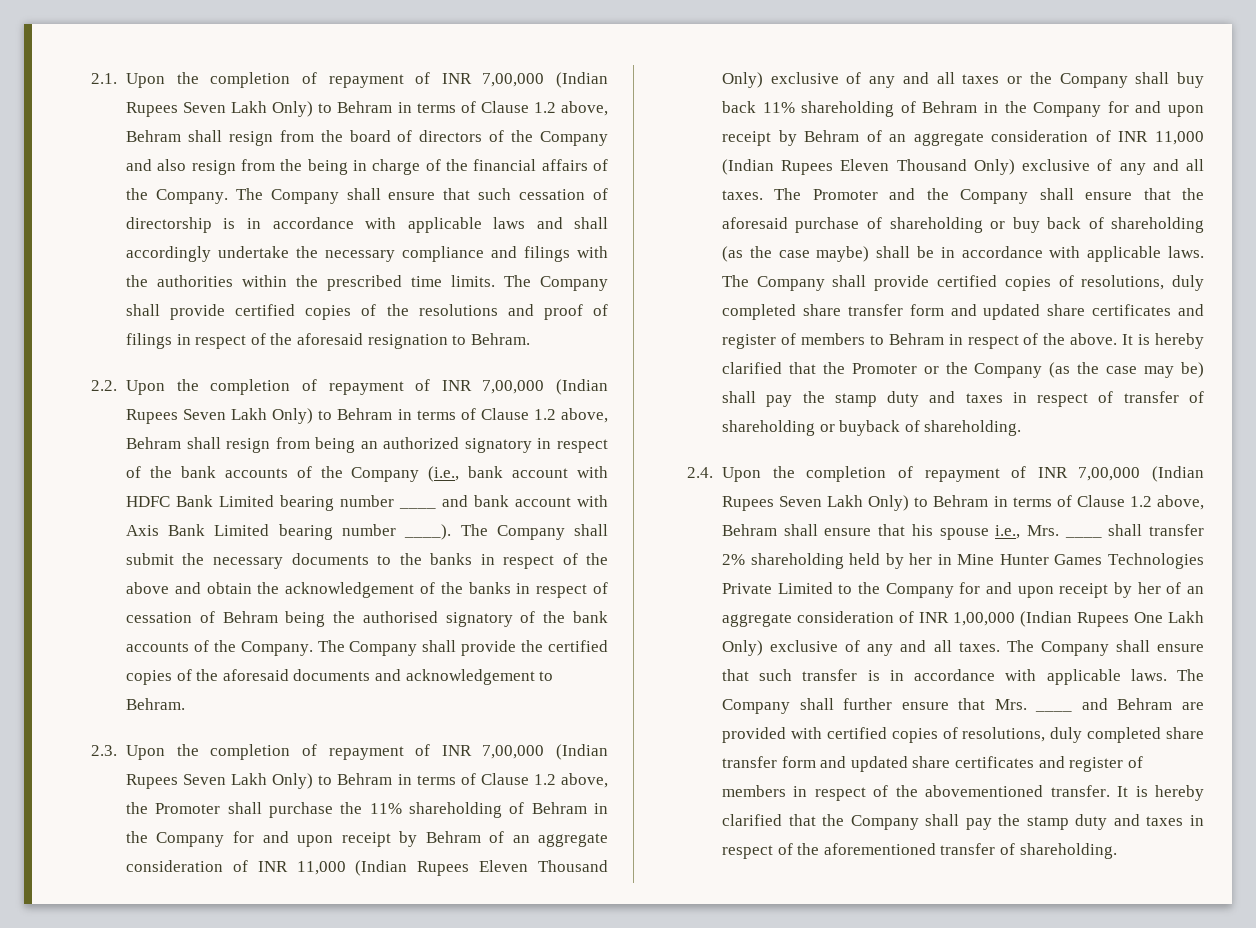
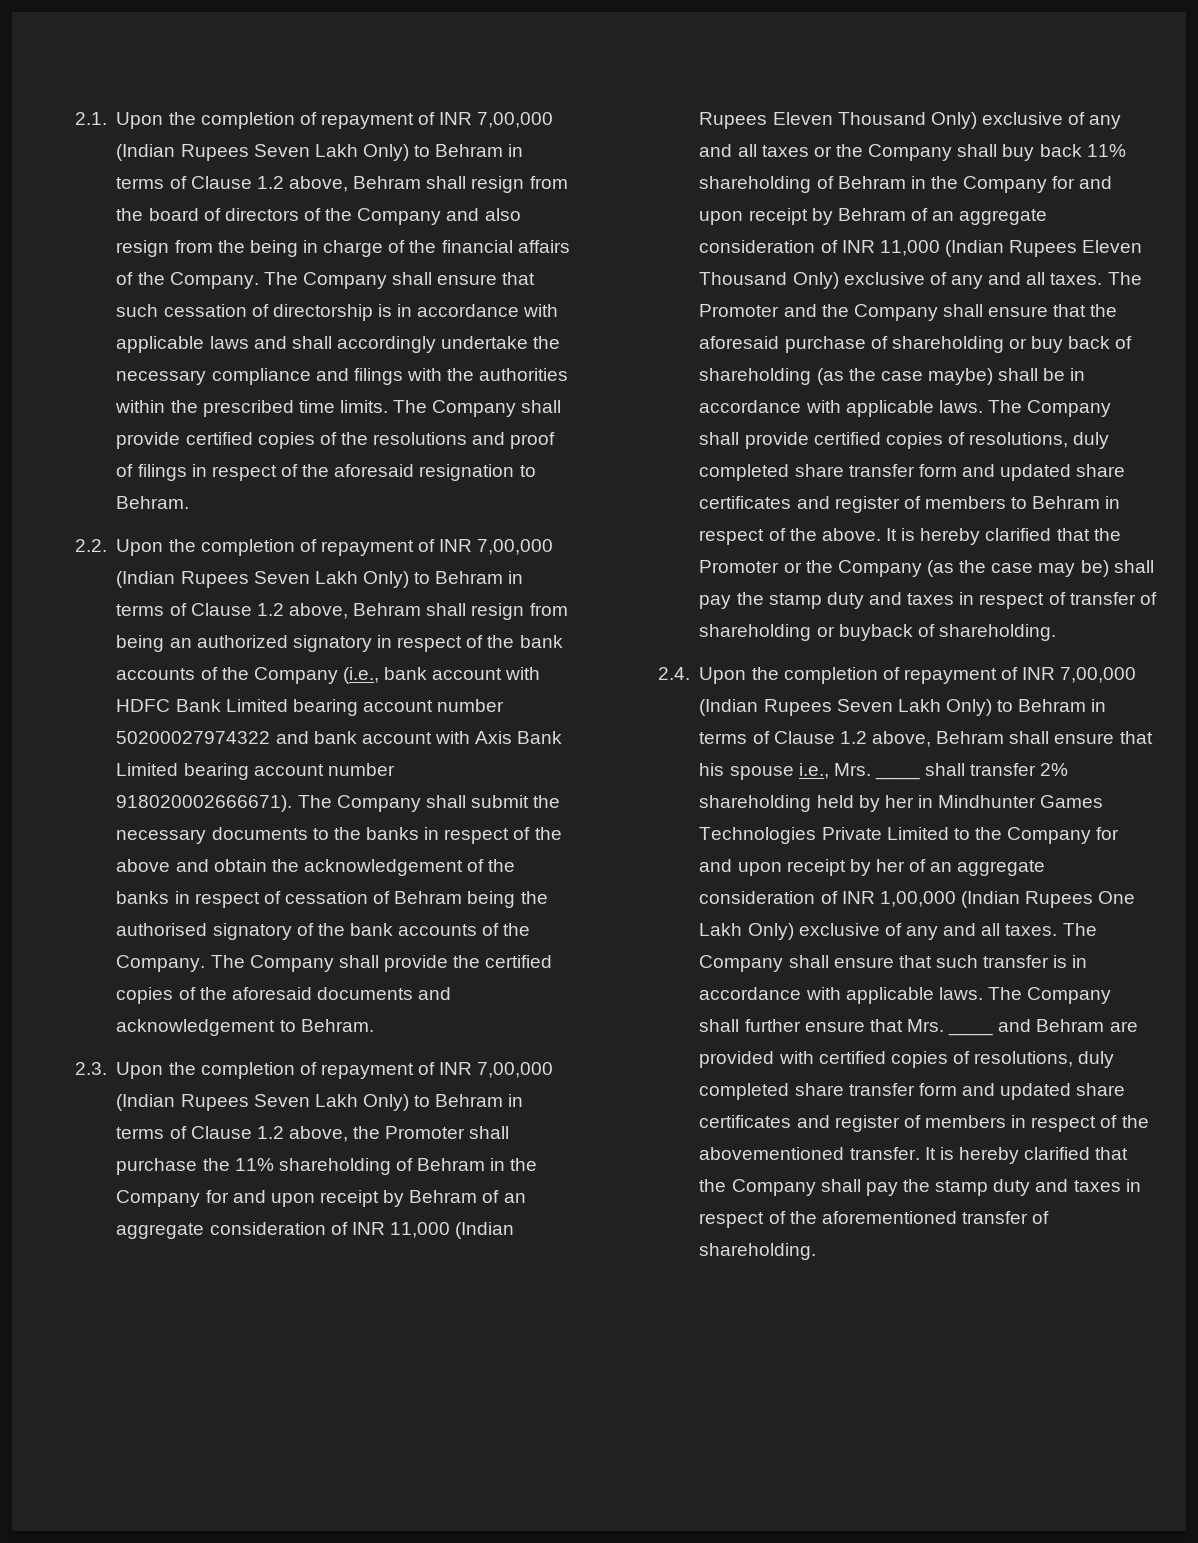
[339,495,394,507] [398,507,436,509] number ____ -> [363,699,505,712] [116,731,271,744] account number 50200027974322
[341,524,452,540] number ____). -> [253,763,395,776] [116,795,293,812] account number 918020002666671).
[957,554,1049,565] Mine Hunter -> [938,795,1037,808] Mindhunter

